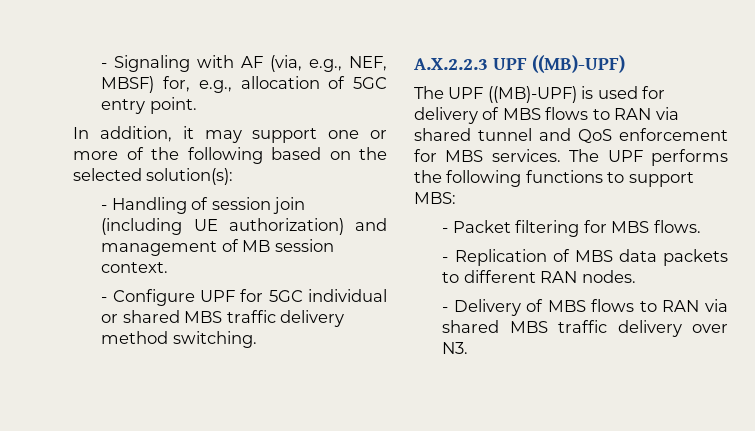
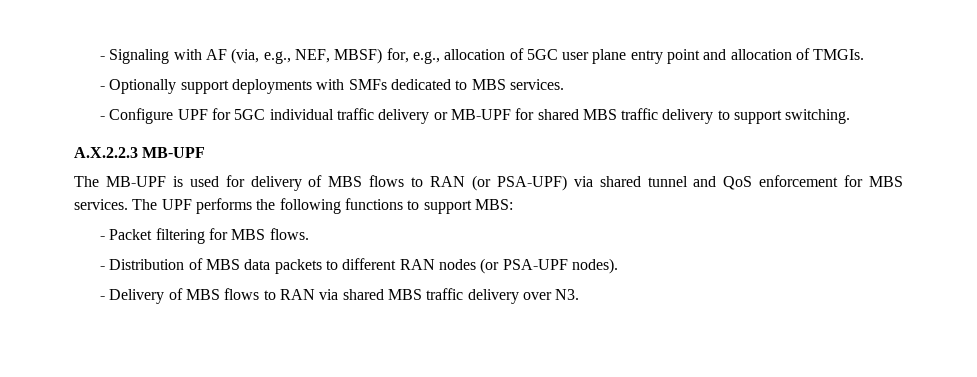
[101,97,197,114] [73,126,387,143] [73,147,387,164] [73,168,234,185] [101,197,306,214] [101,218,387,235] [101,239,334,256] [101,262,169,273] entry point. // In addition, it may support one or more of the following based on the selected solution(s): // - Handling of session join (including UE authorization) and management of MB session context. -> [562,48,865,64] [99,79,564,94] user plane entry point and allocation of TMGIs. // - Optionally support deployments with SMFs dedicated to MBS services.
[101,310,345,327] [101,331,169,344] or shared MBS traffic delivery method -> [336,108,783,124] traffic delivery or MB-UPF for shared MBS traffic delivery to support
[493,55,625,73] [414,86,577,103] UPF ((MB)-UPF) // The UPF ((MB)-UPF) -> [142,147,206,158] [74,176,166,187] MB-UPF // The MB-UPF
(652, 114) none -> [471,175,567,191] (or PSA-UPF)
[454,249,547,266] Replication -> [109,259,185,270] Distribution
[581,270,636,283] nodes. -> [438,258,618,274] nodes (or PSA-UPF nodes).

